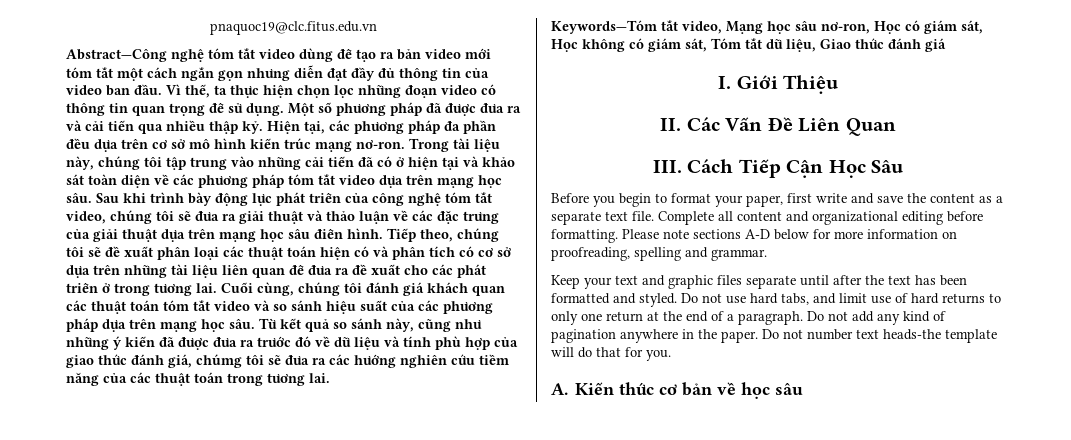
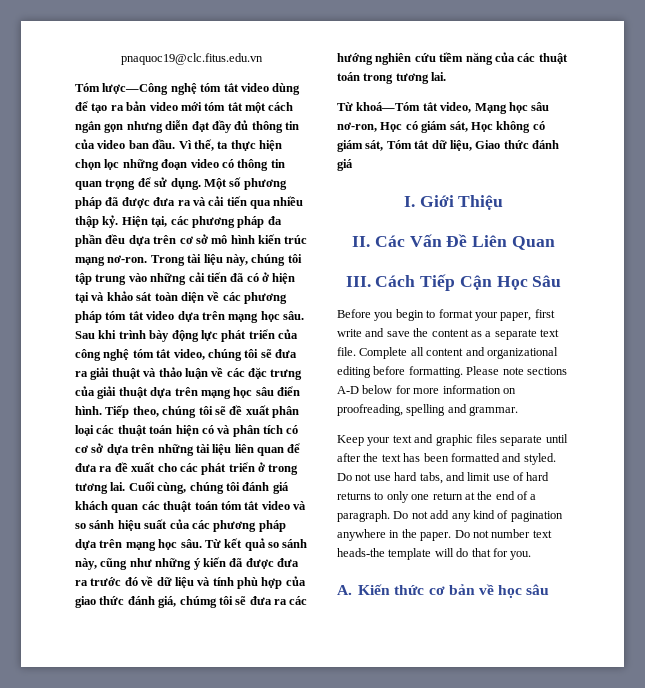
[66,49,167,62] Abstract—Công -> [75,83,169,95] Tóm lược—Công
[551,20,657,34] Keywords—Tóm -> [337,102,421,111] Từ khoá—Tóm

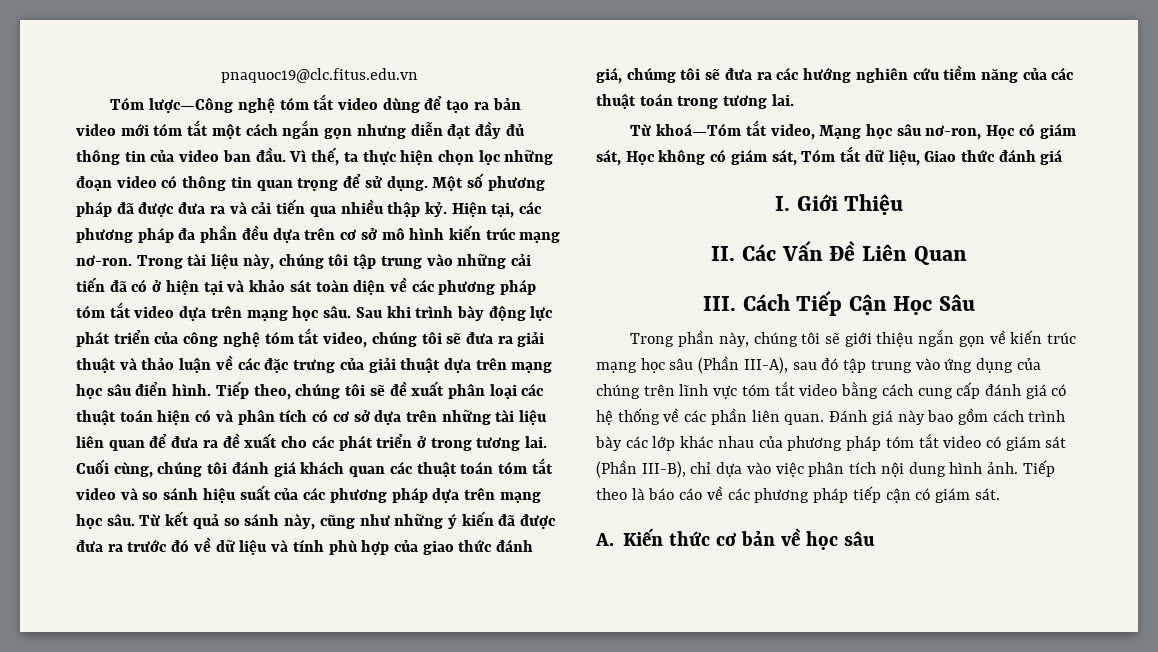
[337,309,555,321] [337,328,559,340] [337,347,558,359] [337,366,567,378] [337,385,516,394] [337,404,519,416] [337,434,568,446] [337,453,556,465] [337,472,550,484] [337,491,537,503] [337,510,563,522] [337,529,552,541] [337,548,532,560] Before you begin to format your paper, first write and save the content as a separate text file. Complete all content and organizational editing before formatting. Please note sections A-D below for more information on proofreading, spelling and grammar. // Keep your text and graphic files separate until after the text has been formatted and styled. Do not use hard tabs, and limit use of hard returns to only one return at the end of a paragraph. Do not add any kind of pagination anywhere in the paper. Do not number text heads-the template will do that for you. -> [630,329,1077,347] [596,356,1041,374] [596,381,1067,399] [596,408,1066,425] [595,433,1067,451] [596,460,1055,478] [596,486,1000,503] Trong phần này, chúng tôi sẽ giới thiệu ngắn gọn về kiến trúc mạng học sâu (Phần III-A), sau đó tập trung vào ứng dụng của chúng trên lĩnh vực tóm tắt video bằng cách cung cấp đánh giá có hệ thống về các phần liên quan. Đánh giá này bao gồm cách trình bày các lớp khác nhau của phương pháp tóm tắt video có giám sát (Phần III-B), chỉ dựa vào việc phân tích nội dung hình ảnh. Tiếp theo là báo cáo về các phương pháp tiếp cận có giám sát.

